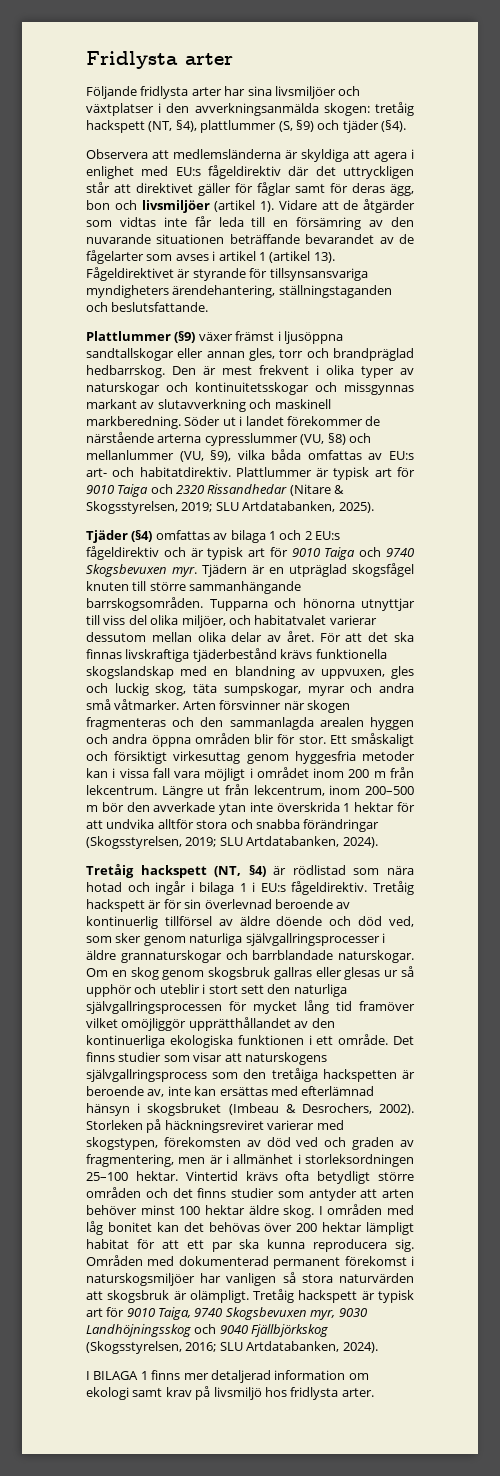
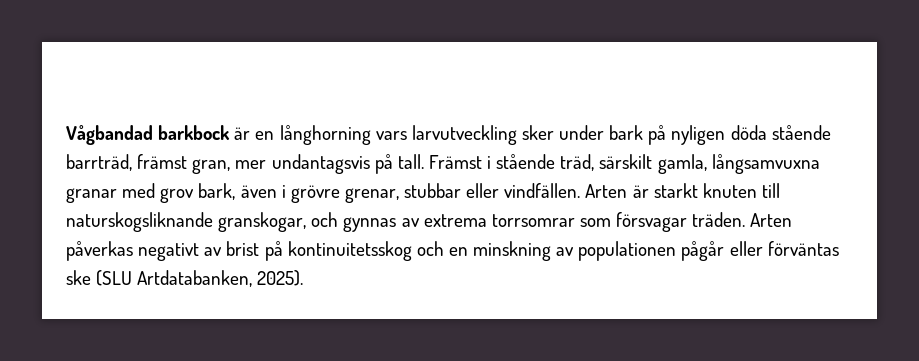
[86,51,233,69] [86,86,361,99] [86,102,414,116] [86,120,406,133] [86,149,414,162] [86,165,414,179] [86,182,414,196] [86,199,415,213] [86,216,414,230] [86,234,414,244] [86,250,335,264] [86,267,368,281] [86,285,392,298] [86,302,209,312] [86,331,343,344] [86,348,414,361] [86,365,414,378] [86,382,414,395] [86,399,331,412] [86,416,381,429] [86,432,371,446] [86,449,414,462] [86,467,415,480] [86,484,345,497] [86,501,374,514] [86,530,340,543] [86,546,414,560] [86,563,414,577] [86,581,302,594] [86,597,415,611] [86,615,377,628] [86,631,414,642] [86,648,387,662] [86,666,414,679] [86,683,414,696] [86,699,350,713] [86,717,414,730] [86,733,414,747] [86,751,415,764] [86,767,414,781] [86,784,414,798] [86,802,415,815] [86,819,380,832] [86,836,378,849] [86,864,414,878] [86,881,414,895] [86,899,351,912] [86,916,414,929] [86,933,385,946] [86,950,414,963] [86,966,414,980] [86,984,347,997] [86,1000,415,1014] [86,1017,335,1031] [86,1034,414,1048] [86,1052,327,1065] [86,1068,415,1082] [86,1086,375,1097] [86,1103,414,1116] [86,1119,344,1133] [86,1137,414,1150] [86,1154,414,1167] [86,1171,415,1184] [86,1187,414,1201] [86,1204,414,1218] [86,1221,414,1235] [86,1239,414,1252] [86,1255,414,1269] [86,1272,414,1286] [86,1289,414,1303] [86,1307,367,1320] [86,1324,329,1337] [86,1341,378,1354] [86,1370,369,1383] [86,1386,374,1400] Fridlysta arter // Följande fridlysta arter har sina livsmiljöer och växtplatser i den avverkningsanmälda skogen: tretåig hackspett (NT, §4), plattlummer (S, §9) och tjäder (§4). // Observera att medlemsländerna är skyldiga att agera i enlighet med EU:s fågeldirektiv där det uttryckligen står att direktivet gäller för fåglar samt för deras ägg, bon och livsmiljöer (artikel 1). Vidare att de åtgärder som vidtas inte får leda till en försämring av den nuvarande situationen beträffande bevarandet av de fågelarter som avses i artikel 1 (artikel 13). Fågeldirektivet är styrande för tillsynsansvariga myndigheters ärendehantering, ställningstaganden och beslutsfattande. // Plattlummer (§9) växer främst i ljusöppna sandtallskogar eller annan gles, torr och brandpräglad hedbarrskog. Den är mest frekvent i olika typer av naturskogar och kontinuitetsskogar och missgynnas markant av slutavverkning och maskinell markberedning. Söder ut i landet förekommer de närstående arterna cypresslummer (VU, §8) och mellanlummer (VU, §9), vilka båda omfattas av EU:s art- och habitatdirektiv. Plattlummer är typisk art för 9010 Taiga och 2320 Rissandhedar (Nitare & Skogsstyrelsen, 2019; SLU Artdatabanken, 2025). // Tjäder (§4) omfattas av bilaga 1 och 2 EU:s fågeldirektiv och är typisk art för 9010 Taiga och 9740 Skogsbevuxen myr. Tjädern är en utpräglad skogsfågel knuten till större sammanhängande barrskogsområden. Tupparna och hönorna utnyttjar till viss del olika miljöer, och habitatvalet varierar dessutom mellan olika delar av året. För att det ska finnas livskraftiga tjäderbestånd krävs funktionella skogslandskap med en blandning av uppvuxen, gles och luckig skog, täta sumpskogar, myrar och andra små våtmarker. Arten försvinner när skogen fragmenteras och den sammanlagda arealen hyggen och andra öppna områden blir för stor. Ett småskaligt och försiktigt virkesuttag genom hyggesfria metoder kan i vissa fall vara möjligt i området inom 200 m från lekcentrum. Längre ut från lekcentrum, inom 200–500 m bör den avverkade ytan inte överskrida 1 hektar för att undvika alltför stora och snabba förändringar (Skogsstyrelsen, 2019; SLU Artdatabanken, 2024). // Tretåig hackspett (NT, §4) är rödlistad som nära hotad och ingår i bilaga 1 i EU:s fågeldirektiv. Tretåig hackspett är för sin överlevnad beroende av kontinuerlig tillförsel av äldre döende och död ved, som sker genom naturliga självgallringsprocesser i äldre grannaturskogar och barrblandade naturskogar. Om en skog genom skogsbruk gallras eller glesas ur så upphör och uteblir i stort sett den naturliga självgallringsprocessen för mycket lång tid framöver vilket omöjliggör upprätthållandet av den kontinuerliga ekologiska funktionen i ett område. Det finns studier som visar att naturskogens självgallringsprocess som den tretåiga hackspetten är beroende av, inte kan ersättas med efterlämnad hänsyn i skogsbruket (Imbeau & Desrochers, 2002). Storleken på häckningsreviret varierar med skogstypen, förekomsten av död ved och graden av fragmentering, men är i allmänhet i storleksordningen 25–100 hektar. Vintertid krävs ofta betydligt större områden och det finns studier som antyder att arten behöver minst 100 hektar äldre skog. I områden med låg bonitet kan det behövas över 200 hektar lämpligt habitat för att ett par ska kunna reproducera sig. Områden med dokumenterad permanent förekomst i naturskogsmiljöer har vanligen så stora naturvärden att skogsbruk är olämpligt. Tretåig hackspett är typisk art för 9010 Taiga, 9740 Skogsbevuxen myr, 9030 Landhöjningsskog och 9040 Fjällbjörkskog (Skogsstyrelsen, 2016; SLU Artdatabanken, 2024). // I BILAGA 1 finns mer detaljerad information om ekologi samt krav på livsmiljö hos fridlysta arter. -> [66,125,831,145] [66,154,820,174] [66,183,780,203] [66,212,793,232] [66,241,839,261] [66,270,304,287] Vågbandad barkbock är en långhorning vars larvutveckling sker under bark på nyligen döda stående barrträd, främst gran, mer undantagsvis på tall. Främst i stående träd, särskilt gamla, långsamvuxna granar med grov bark, även i grövre grenar, stubbar eller vindfällen. Arten är starkt knuten till naturskogsliknande granskogar, och gynnas av extrema torrsomrar som försvagar träden. Arten påverkas negativt av brist på kontinuitetsskog och en minskning av populationen pågår eller förväntas ske (SLU Artdatabanken, 2025).

